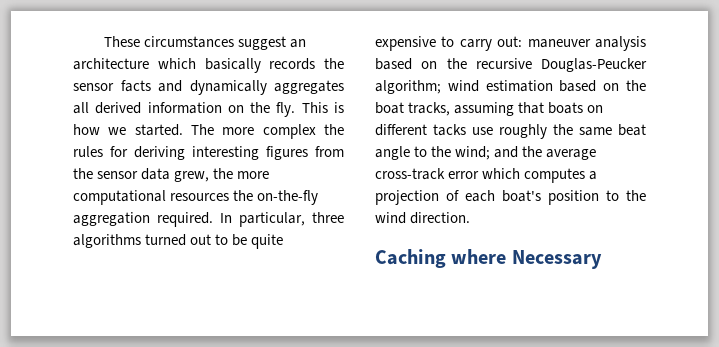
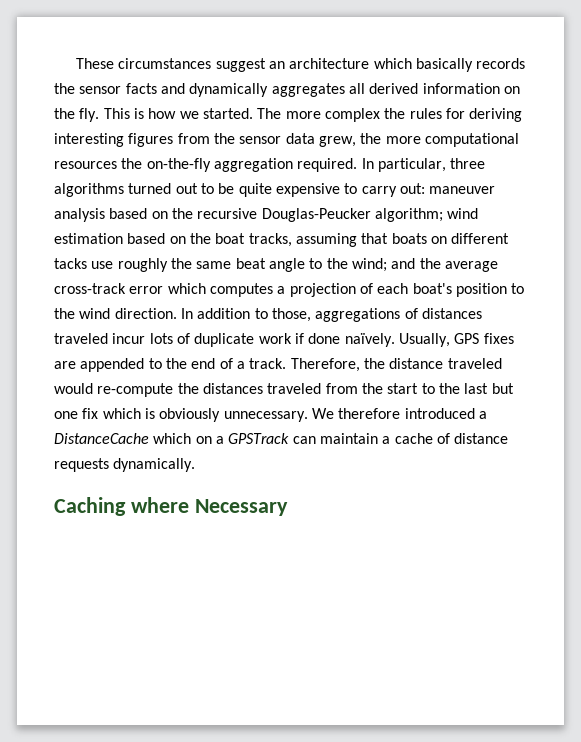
(471, 218) none -> [180,308,482,322] [54,333,514,347] [54,358,502,372] [54,383,514,397] [54,408,487,422] [54,433,509,444] [54,458,196,472] In addition to those, aggregations of distances traveled incur lots of duplicate work if done naïvely. Usually, GPS fixes are appended to the end of a track. Therefore, the distance traveled would re-compute the distances traveled from the start to the last but one fix which is obviously unnecessary. We therefore introduced a DistanceCache which on a GPSTrack can maintain a cache of distance requests dynamically.

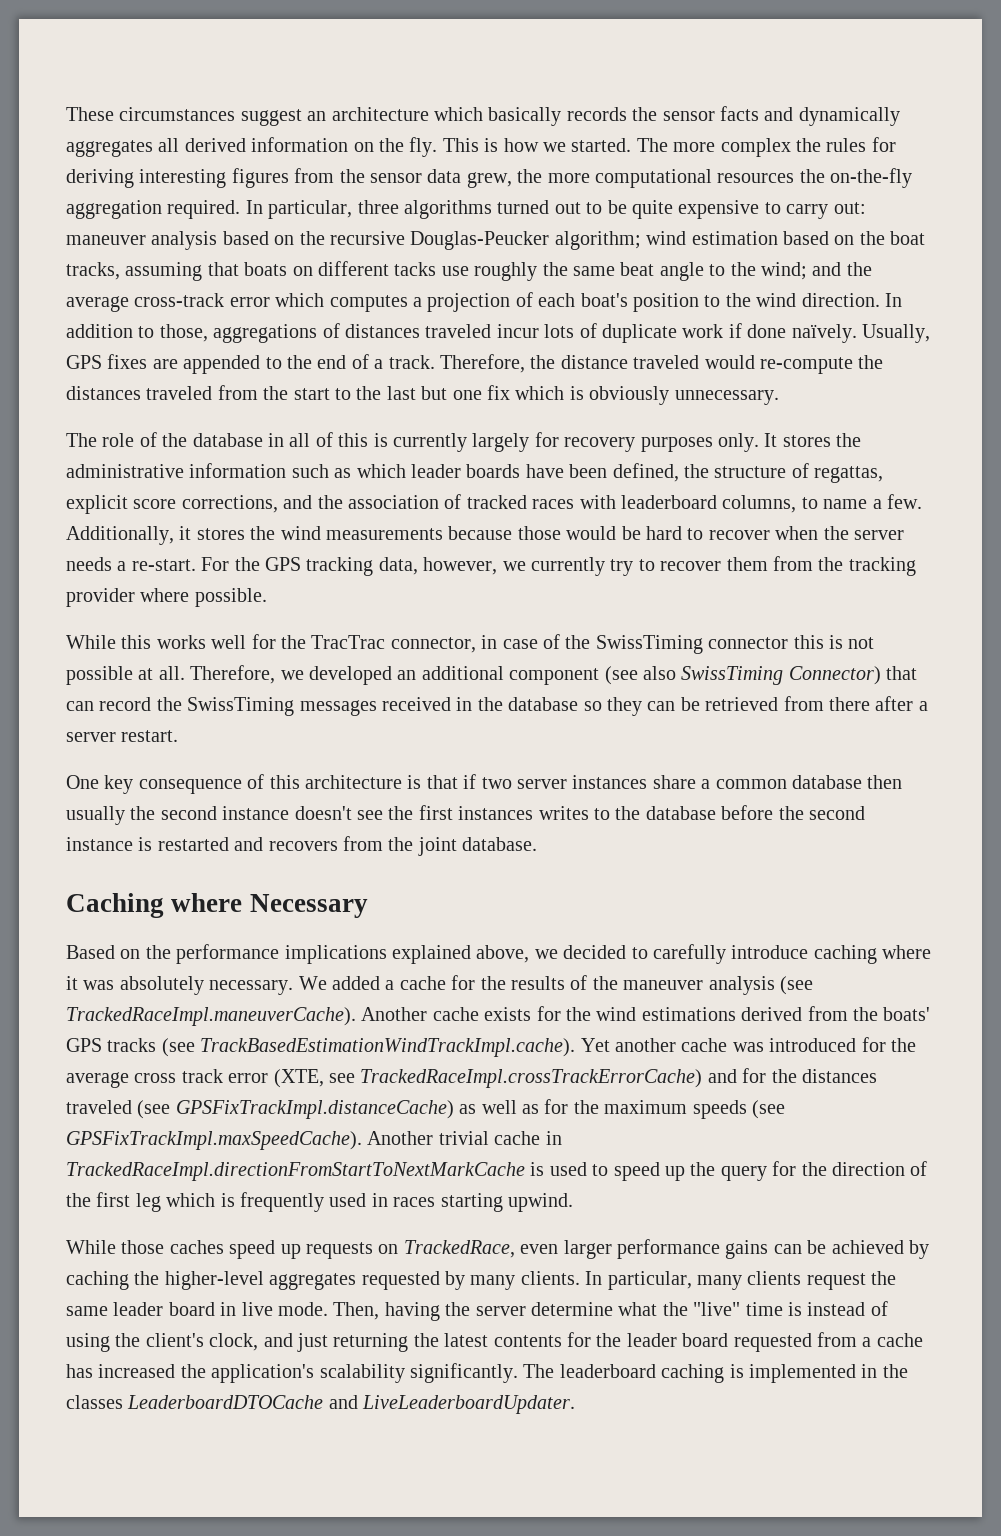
[311,408,487,419] [54,433,509,444] [54,458,196,472] [54,497,288,516] We therefore introduced a DistanceCache which on a GPSTrack can maintain a cache of distance requests dynamically. // Caching where Necessary -> [66,432,862,452] [66,463,884,483] [66,494,922,514] [66,526,904,545] [66,556,916,576] [66,588,267,607] [66,634,875,654] [66,665,918,685] [66,696,928,716] [66,730,179,742] [66,774,903,794] [66,805,865,825] [66,836,538,856] [66,893,368,918] [66,944,932,964] [66,975,813,995] [66,1006,931,1026] [66,1037,916,1057] [66,1068,877,1088] [66,1099,785,1119] [66,1131,562,1150] [66,1161,928,1181] [66,1192,573,1212] [66,1239,929,1259] [66,1271,897,1290] [66,1301,888,1321] [66,1332,923,1352] [66,1363,908,1383] [66,1395,576,1414] // The role of the database in all of this is currently largely for recovery purposes only. It stores the administrative information such as which leader boards have been defined, the structure of regattas, explicit score corrections, and the association of tracked races with leaderboard columns, to name a few. Additionally, it stores the wind measurements because those would be hard to recover when the server needs a re-start. For the GPS tracking data, however, we currently try to recover them from the tracking provider where possible. // While this works well for the TracTrac connector, in case of the SwissTiming connector this is not possible at all. Therefore, we developed an additional component (see also SwissTiming Connector) that can record the SwissTiming messages received in the database so they can be retrieved from there after a server restart. // One key consequence of this architecture is that if two server instances share a common database then usually the second instance doesn't see the first instances writes to the database before the second instance is restarted and recovers from the joint database. // Caching where Necessary // Based on the performance implications explained above, we decided to carefully introduce caching where it was absolutely necessary. We added a cache for the results of the maneuver analysis (see TrackedRaceImpl.maneuverCache). Another cache exists for the wind estimations derived from the boats' GPS tracks (see TrackBasedEstimationWindTrackImpl.cache). Yet another cache was introduced for the average cross track error (XTE, see TrackedRaceImpl.crossTrackErrorCache) and for the distances traveled (see GPSFixTrackImpl.distanceCache) as well as for the maximum speeds (see GPSFixTrackImpl.maxSpeedCache). Another trivial cache in TrackedRaceImpl.directionFromStartToNextMarkCache is used to speed up the query for the direction of the first leg which is frequently used in races starting upwind. // While those caches speed up requests on TrackedRace, even larger performance gains can be achieved by caching the higher-level aggregates requested by many clients. In particular, many clients request the same leader board in live mode. Then, having the server determine what the "live" time is instead of using the client's clock, and just returning the latest contents for the leader board requested from a cache has increased the application's scalability significantly. The leaderboard caching is implemented in the classes LeaderboardDTOCache and LiveLeaderboardUpdater.

